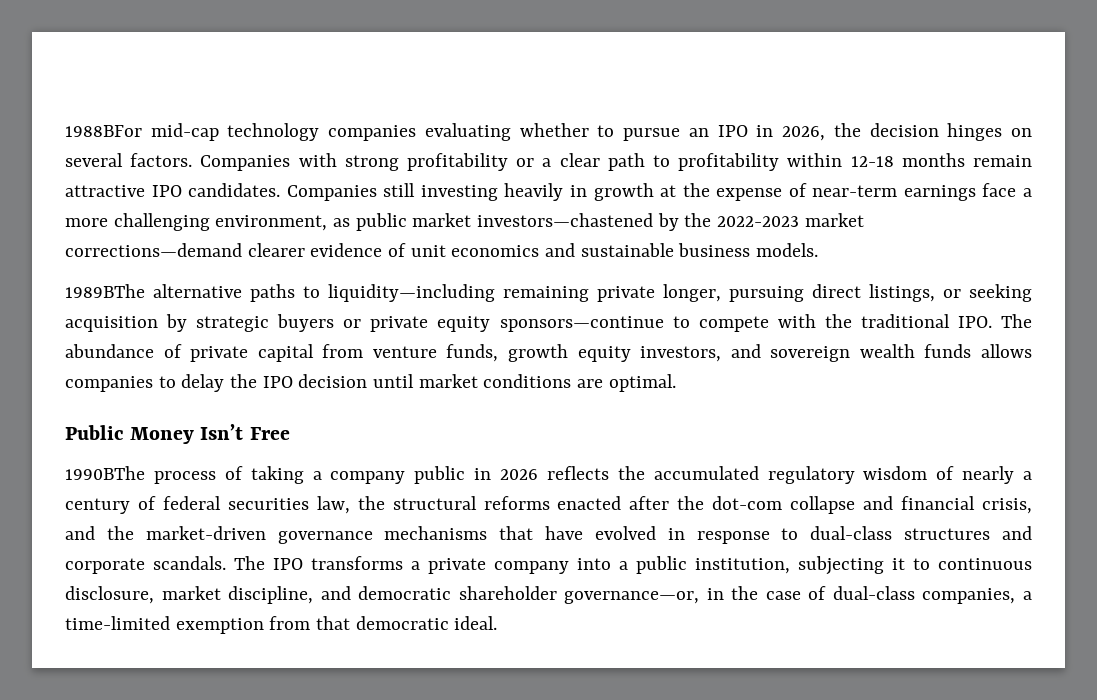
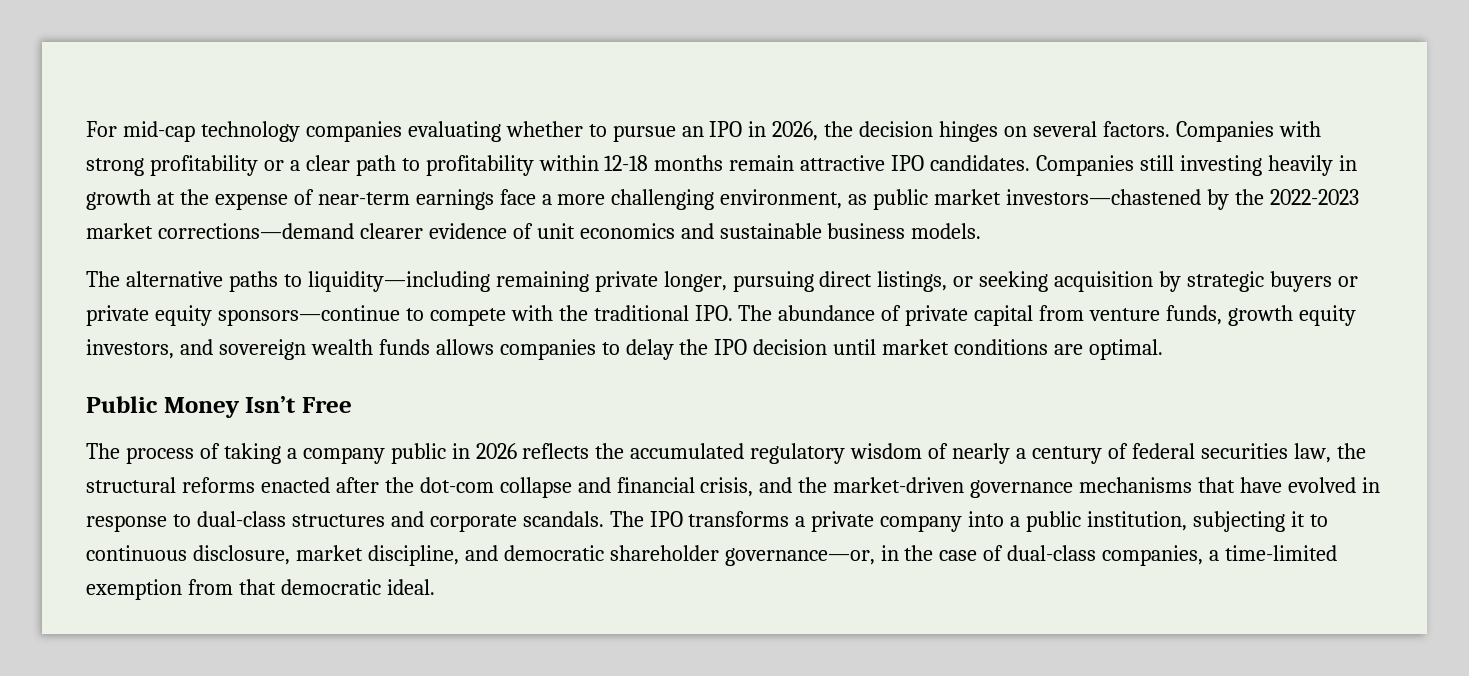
[65,125,142,137] 1988BFor -> [86,121,117,137] For
[65,284,145,298] 1989BThe -> [86,271,120,287] The
[65,466,145,480] 1990BThe -> [86,443,120,459] The

